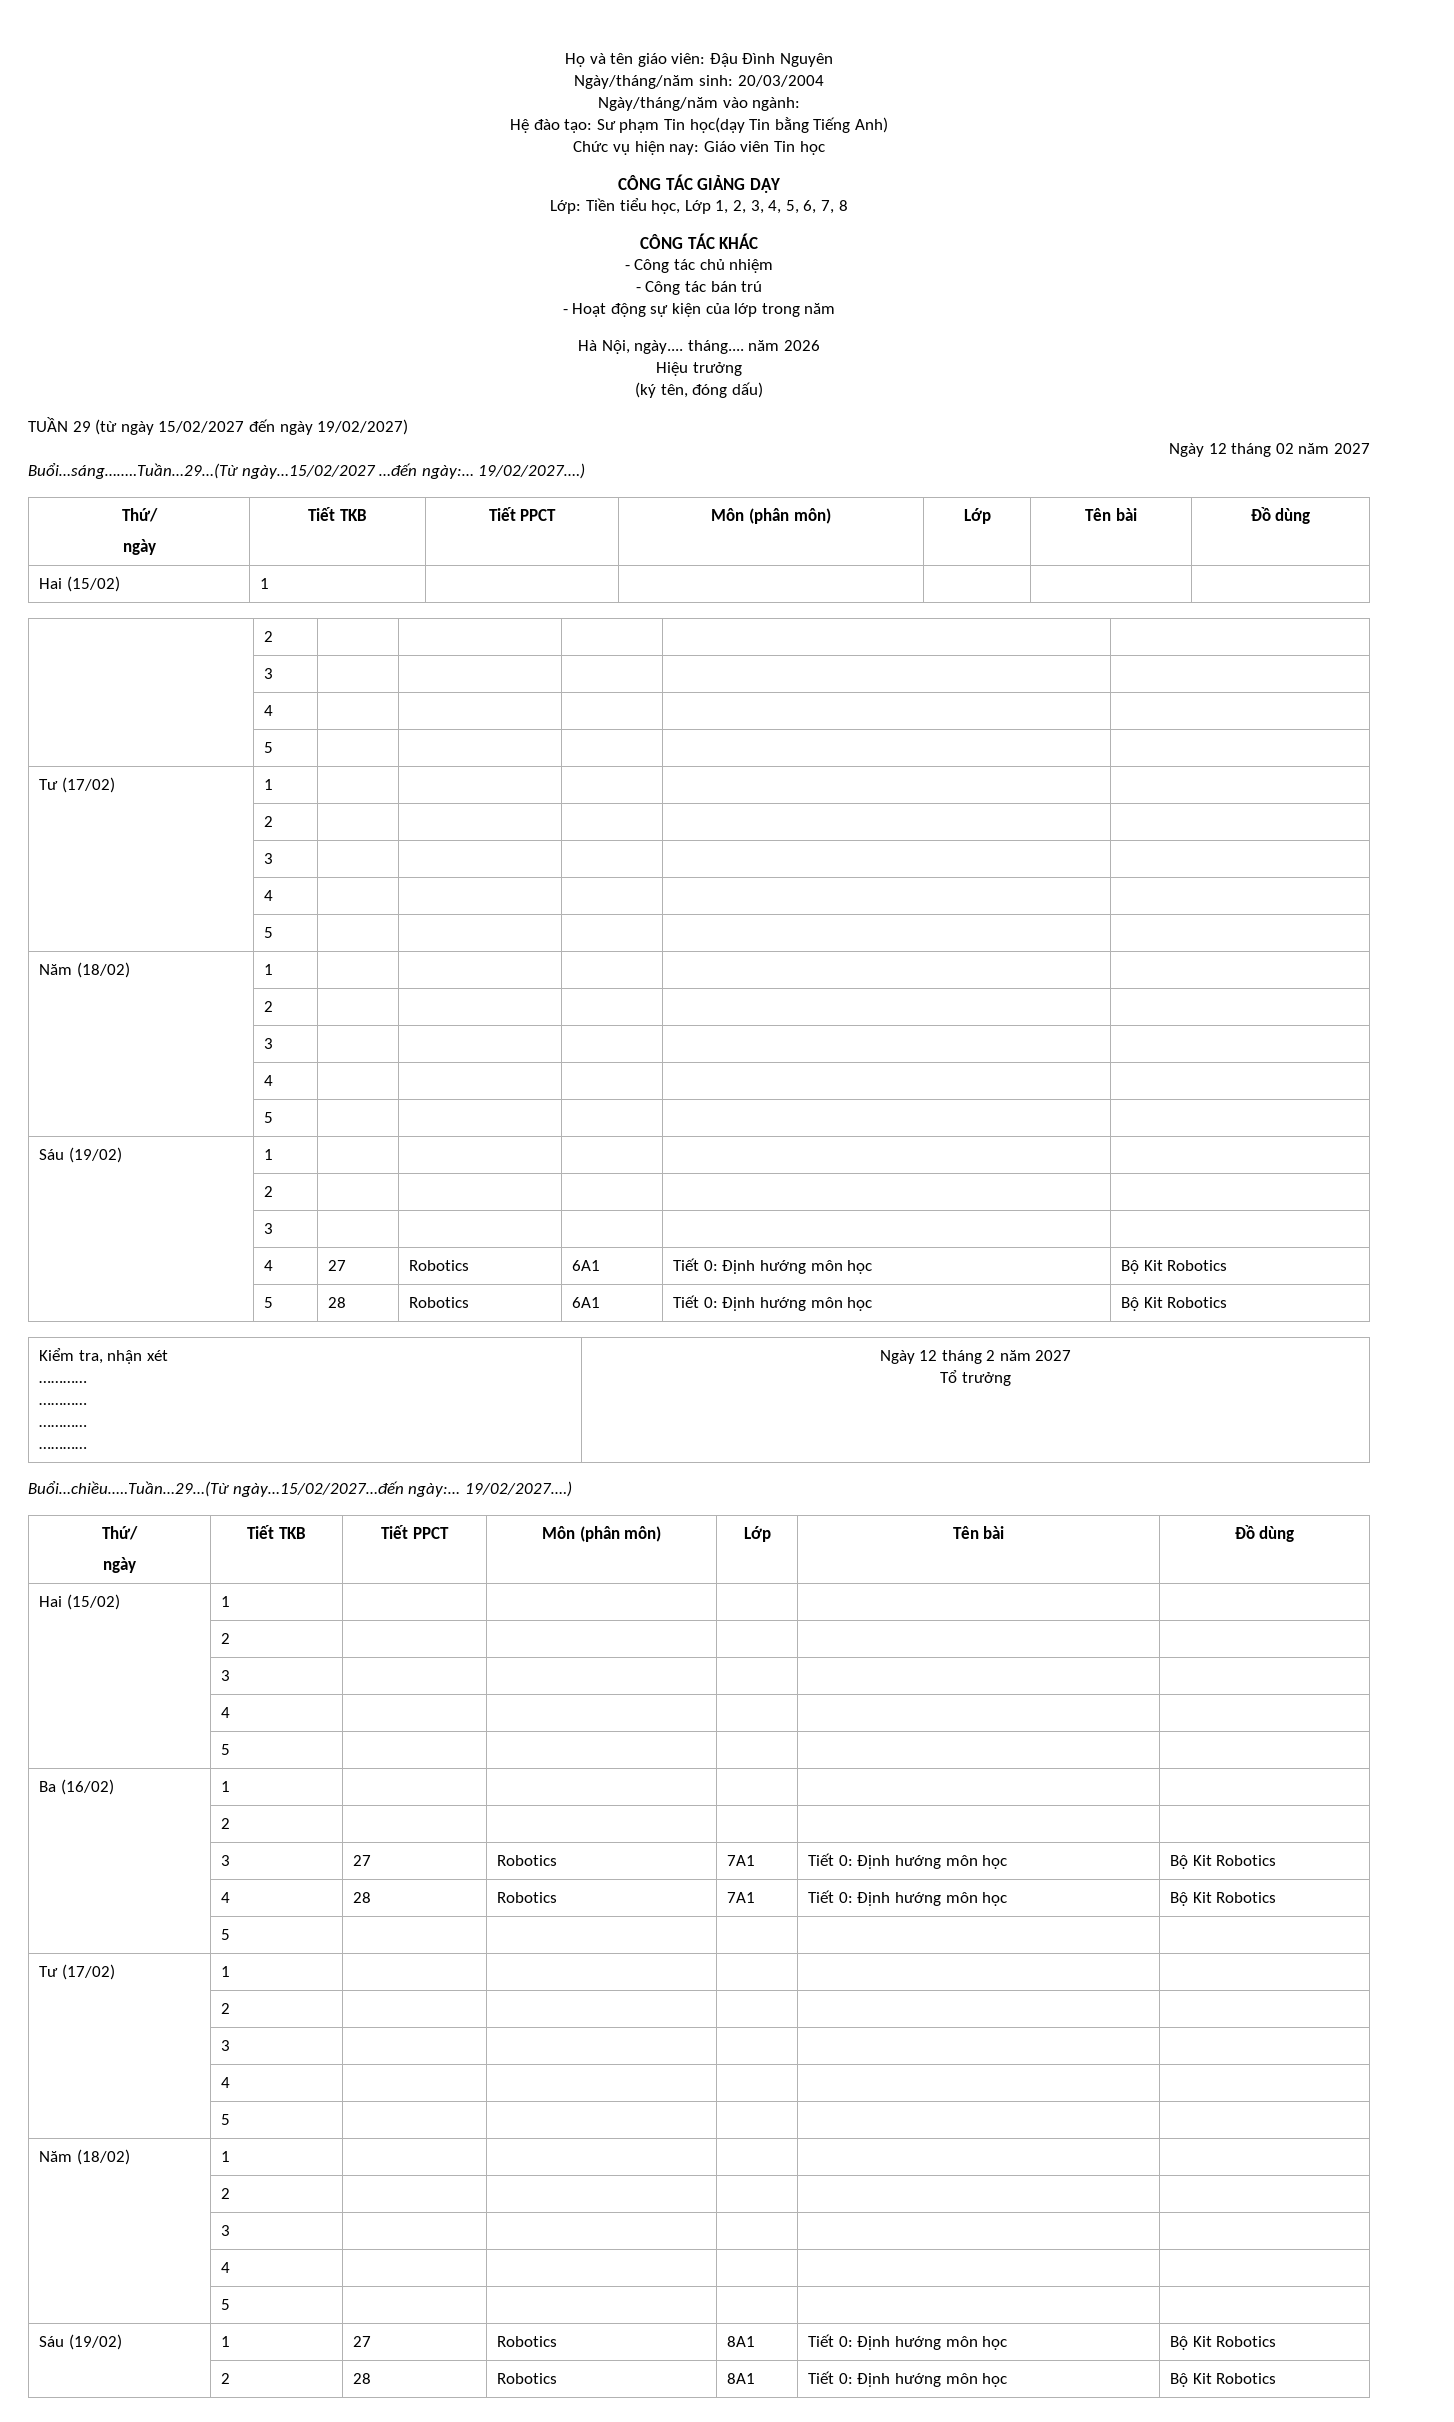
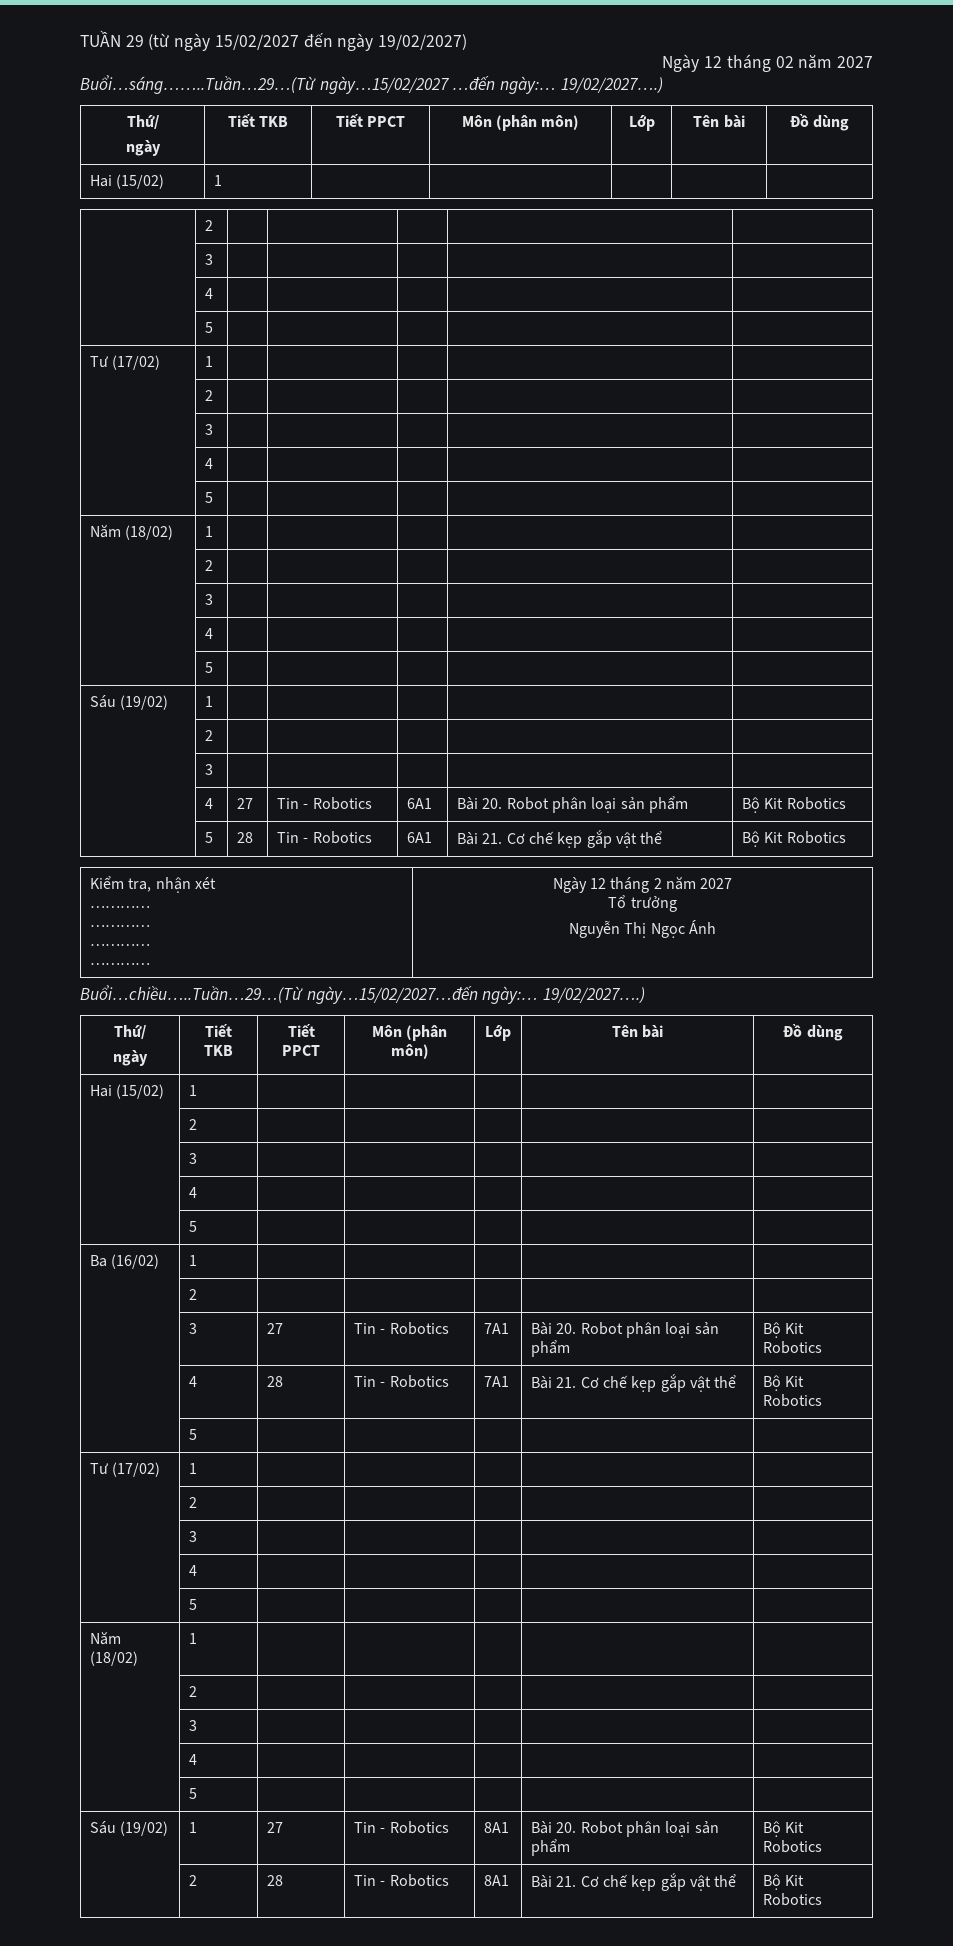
[564,53,834,67] [574,75,824,89] [597,97,801,111] [510,117,888,133] [573,141,825,155] [618,174,780,193] [550,198,848,214] [639,233,759,249] [624,259,774,273] [635,281,763,295] [562,303,836,317] [578,340,820,354] [656,362,742,376] [635,382,763,398] Họ và tên giáo viên: Đậu Đình Nguyên // Ngày/tháng/năm sinh: 20/03/2004 // Ngày/tháng/năm vào ngành: // Hệ đào tạo: Sư phạm Tin học(dạy Tin bằng Tiếng Anh) // Chức vụ hiện nay: Giáo viên Tin học // CÔNG TÁC GIẢNG DẠY // Lớp: Tiền tiểu học, Lớp 1, 2, 3, 4, 5, 6, 7, 8 // CÔNG TÁC KHÁC // - Công tác chủ nhiệm // - Công tác bán trú // - Hoạt động sự kiện của lớp trong năm // Hà Nội, ngày.... tháng.... năm 2026 // Hiệu trưởng // (ký tên, đóng dấu) // -> (80, 38) none
[409,1260,470,1271] [572,1260,601,1271] [673,1258,873,1274] Robotics | 6A1 | Tiết 0: Định hướng môn học -> [276,797,372,810] [406,798,432,809] [456,796,688,813] Tin - Robotics | 6A1 | Bài 20. Robot phân loại sản phẩm
[409,1297,470,1308] [572,1297,601,1308] [673,1295,873,1311] Robotics | 6A1 | Tiết 0: Định hướng môn học -> [276,831,372,844] [406,832,432,843] [456,830,663,848] Tin - Robotics | 6A1 | Bài 21. Cơ chế kẹp gắp vật thể
(1011, 1379) none -> [569,920,716,938] // Nguyễn Thị Ngọc Ánh
[497,1855,558,1866] [727,1855,756,1866] [808,1853,1008,1869] Robotics | 7A1 | Tiết 0: Định hướng môn học -> [353,1322,449,1335] [483,1323,509,1334] [530,1322,719,1338] [530,1340,570,1357] Tin - Robotics | 7A1 | Bài 20. Robot phân loại sản phẩm
[497,1892,558,1903] [727,1892,756,1903] [808,1890,1008,1906] Robotics | 7A1 | Tiết 0: Định hướng môn học -> [353,1375,449,1388] [483,1376,509,1387] [530,1374,737,1392] Tin - Robotics | 7A1 | Bài 21. Cơ chế kẹp gắp vật thể
[497,2336,558,2347] [727,2336,756,2347] [808,2334,1008,2350] Robotics | 8A1 | Tiết 0: Định hướng môn học -> [353,1821,449,1834] [483,1822,509,1833] [530,1821,719,1837] [530,1839,570,1856] Tin - Robotics | 8A1 | Bài 20. Robot phân loại sản phẩm
[497,2373,558,2384] [727,2373,756,2384] [808,2371,1008,2387] Robotics | 8A1 | Tiết 0: Định hướng môn học -> [353,1874,449,1887] [483,1875,509,1886] [530,1873,737,1891] Tin - Robotics | 8A1 | Bài 21. Cơ chế kẹp gắp vật thể

